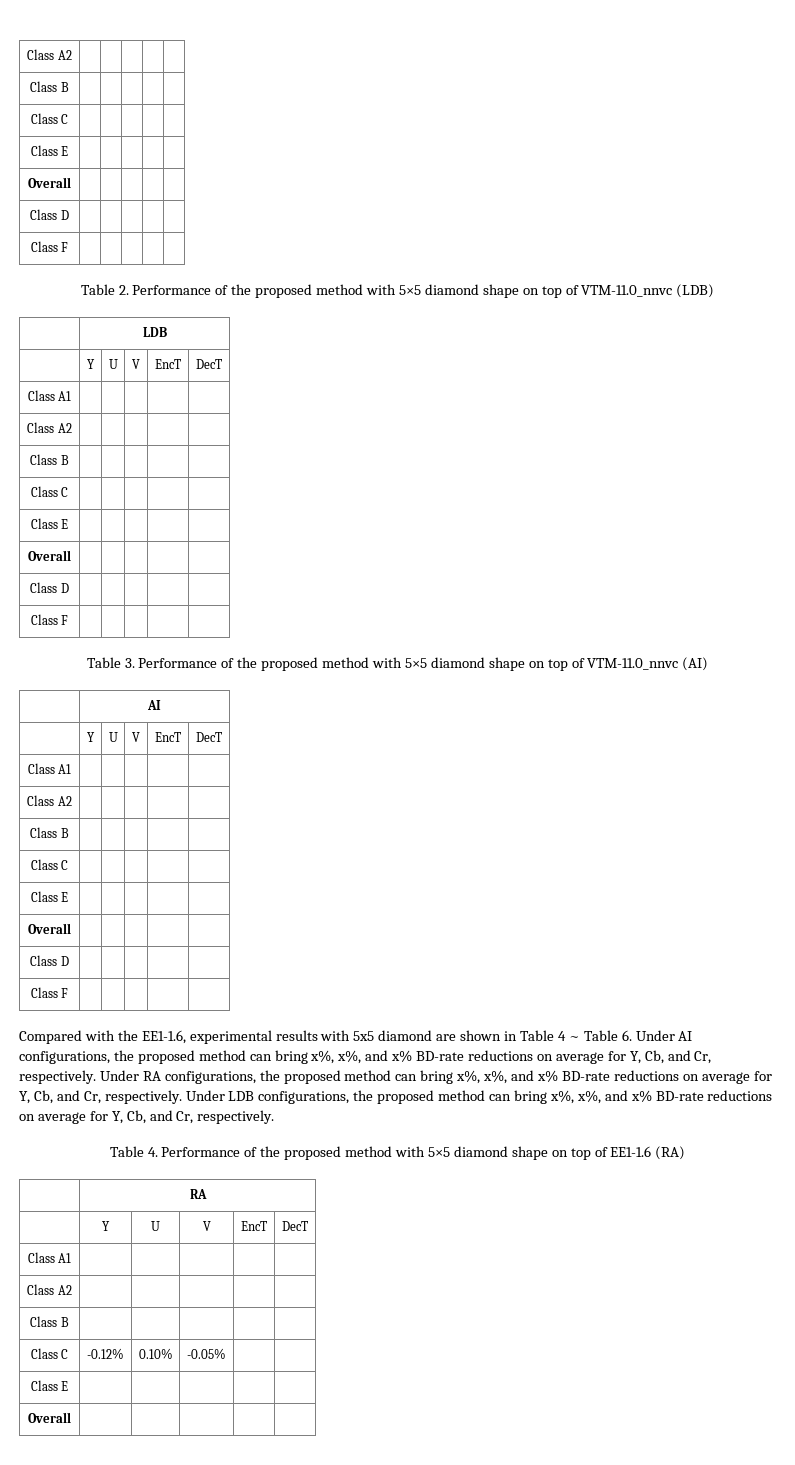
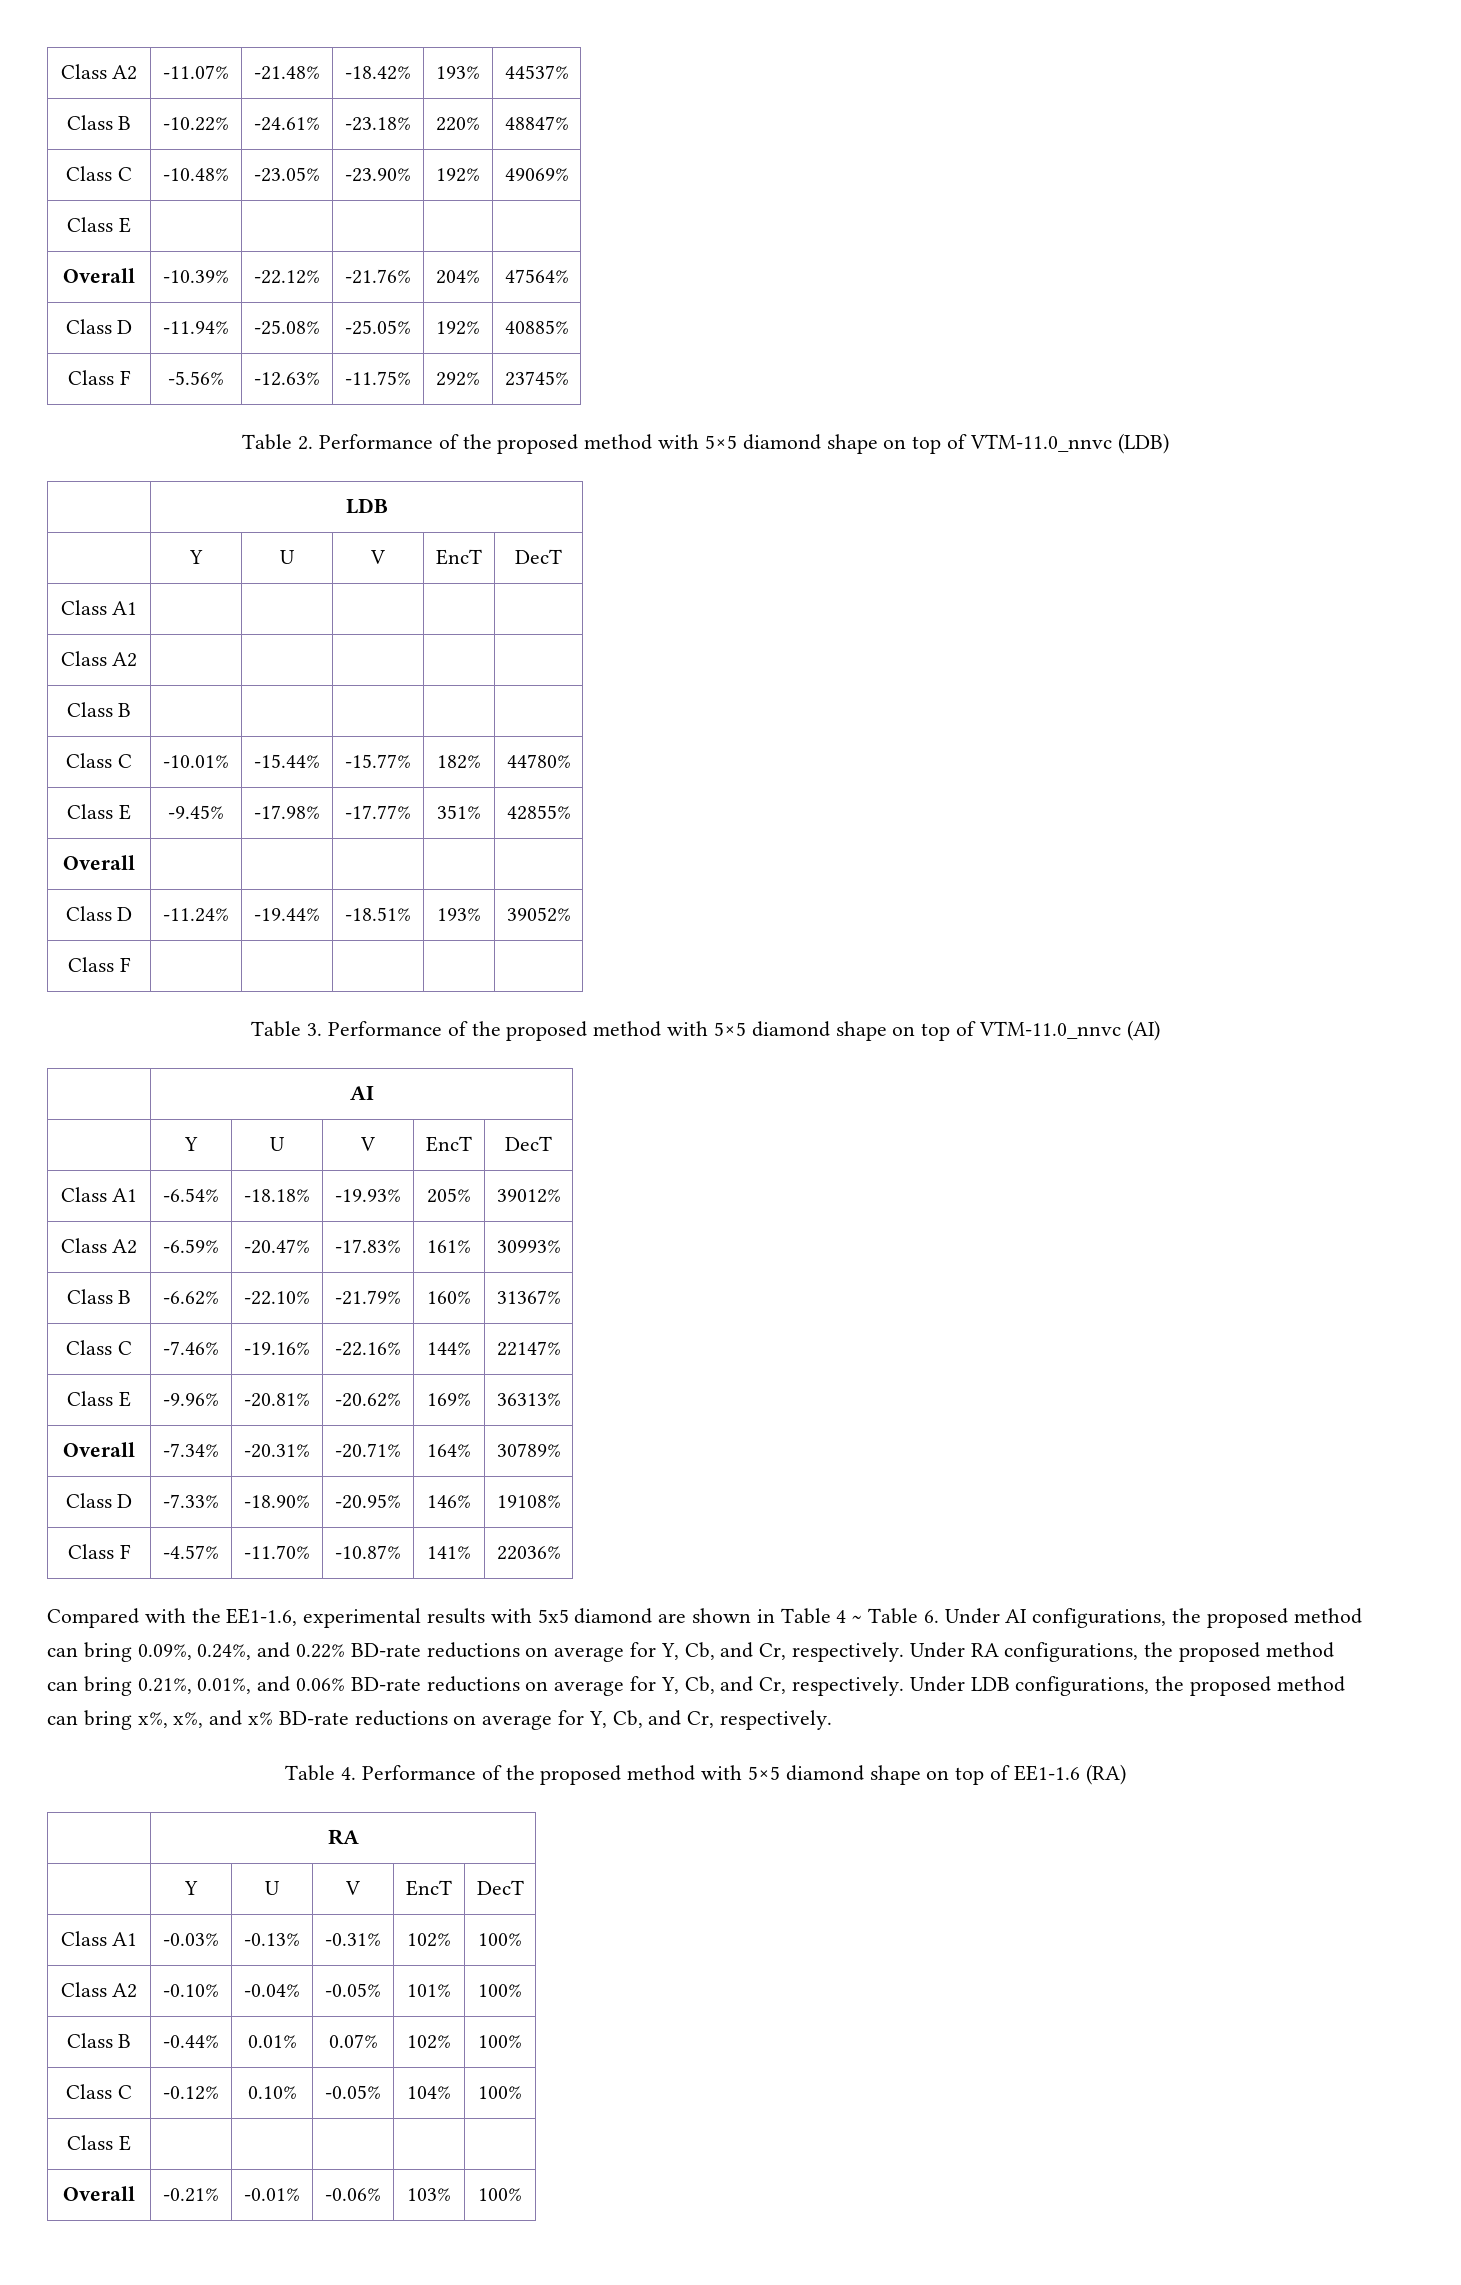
[27,49,72,60] [30,81,69,92] [30,113,69,124] [30,145,69,156] [28,177,71,188] [30,209,69,220] [30,241,69,252] Class A2 | | | | | // Class B | | | | | // Class C | | | | | // Class E | | | | | // Overall | | | | | // Class D | | | | | // Class F | | | | | -> [60,64,138,80] [163,65,229,79] [254,66,320,80] [345,66,411,80] [436,66,480,79] [504,65,569,79] [66,115,132,130] [163,117,229,131] [254,117,320,131] [345,117,411,131] [436,117,480,131] [504,116,569,130] [66,166,132,181] [163,168,229,181] [254,167,320,182] [345,168,411,182] [436,168,480,182] [504,168,569,181] [67,217,131,233] [63,268,135,283] [163,270,229,283] [254,270,320,284] [345,269,411,284] [436,270,480,284] [504,269,569,283] [65,319,133,334] [163,321,229,334] [254,320,320,335] [345,320,411,335] [436,321,480,335] [504,320,569,334] [68,370,131,385] [168,371,224,385] [254,372,320,386] [345,371,411,385] [436,372,480,386] [504,371,569,386] Class A2 | -11.07% | -21.48% | -18.42% | 193% | 44537% // Class B | -10.22% | -24.61% | -23.18% | 220% | 48847% // Class C | -10.48% | -23.05% | -23.90% | 192% | 49069% // Class E | | | | | // Overall | -10.39% | -22.12% | -21.76% | 204% | 47564% // Class D | -11.94% | -25.08% | -25.05% | 192% | 40885% // Class F | -5.56% | -12.63% | -11.75% | 292% | 23745%
[30,518,69,529] [28,550,71,561] [30,582,69,593] | | | | // Class E | | | | | // Overall | | | | | // Class D | | | | | -> [163,755,229,768] [254,754,320,768] [345,754,411,768] [437,755,481,769] [506,754,571,768] [67,804,131,820] [168,805,224,819] [254,805,320,819] [345,805,411,819] [437,805,481,819] [506,805,571,820] [63,855,135,870] [65,906,133,921] [163,908,229,922] [254,908,320,921] [345,907,411,921] [437,908,481,921] [506,907,571,922] -10.01% | -15.44% | -15.77% | 182% | 44780% // Class E | -9.45% | -17.98% | -17.77% | 351% | 42855% // Overall | | | | | // Class D | -11.24% | -19.44% | -18.51% | 193% | 39052%
[27,795,72,806] [30,827,69,838] [30,859,69,870] [30,891,69,902] [28,923,71,934] [30,955,69,966] [30,987,69,998] | | | | // Class A2 | | | | | // Class B | | | | | // Class C | | | | | // Class E | | | | | // Overall | | | | | // Class D | | | | | // Class F | | | | | -> [163,1188,219,1202] [244,1189,310,1202] [335,1189,401,1202] [427,1188,471,1203] [496,1189,561,1203] [60,1238,138,1254] [163,1239,219,1253] [244,1239,310,1254] [335,1239,401,1253] [427,1240,471,1253] [496,1240,561,1253] [66,1289,132,1304] [163,1291,219,1305] [244,1291,310,1305] [335,1290,401,1305] [427,1291,471,1304] [496,1290,561,1304] [66,1340,132,1355] [163,1341,219,1355] [244,1342,310,1355] [335,1342,401,1356] [427,1342,471,1355] [496,1341,561,1356] [67,1391,131,1407] [163,1393,219,1406] [244,1393,310,1407] [335,1393,401,1407] [427,1393,471,1406] [496,1393,561,1406] [63,1442,135,1457] [163,1443,219,1457] [244,1444,310,1458] [335,1443,401,1458] [427,1444,471,1457] [496,1443,561,1457] [65,1493,133,1508] [163,1494,219,1508] [244,1495,310,1508] [335,1494,401,1509] [427,1495,471,1508] [496,1495,561,1508] [68,1544,131,1559] [163,1545,219,1559] [244,1545,310,1559] [335,1545,401,1559] [427,1546,471,1559] [496,1546,561,1560] -6.54% | -18.18% | -19.93% | 205% | 39012% // Class A2 | -6.59% | -20.47% | -17.83% | 161% | 30993% // Class B | -6.62% | -22.10% | -21.79% | 160% | 31367% // Class C | -7.46% | -19.16% | -22.16% | 144% | 22147% // Class E | -9.96% | -20.81% | -20.62% | 169% | 36313% // Overall | -7.34% | -20.31% | -20.71% | 164% | 30789% // Class D | -7.33% | -18.90% | -20.95% | 146% | 19108% // Class F | -4.57% | -11.70% | -10.87% | 141% | 22036%
[310,1050,413,1064] x%, x%, and x% -> [137,1642,346,1660] 0.09%, 0.24%, and 0.22%
[456,1070,558,1084] x%, x%, and x% -> [137,1676,346,1694] 0.21%, 0.01%, and 0.06%
[27,1284,72,1295] [30,1316,69,1327] | | | | // Class A2 | | | | | // Class B | | | | | -> [163,1933,219,1946] [244,1933,300,1946] [325,1933,381,1946] [407,1933,451,1947] [478,1933,522,1946] [60,1982,138,1998] [163,1984,219,1997] [244,1984,300,1997] [325,1983,381,1997] [407,1984,451,1997] [478,1984,522,1997] [66,2033,132,2048] [163,2035,219,2048] [247,2035,297,2048] [328,2034,378,2048] [407,2035,451,2049] [478,2035,522,2048] -0.03% | -0.13% | -0.31% | 102% | 100% // Class A2 | -0.10% | -0.04% | -0.05% | 101% | 100% // Class B | -0.44% | 0.01% | 0.07% | 102% | 100%
[30,1380,69,1391] [28,1412,71,1423] | // Class E | | | | | // Overall | | | | | -> [407,2086,451,2099] [478,2086,522,2099] [67,2135,131,2151] [63,2186,135,2201] [163,2188,219,2202] [244,2188,300,2201] [325,2188,381,2201] [407,2188,451,2201] [478,2188,522,2201] 104% | 100% // Class E | | | | | // Overall | -0.21% | -0.01% | -0.06% | 103% | 100%

